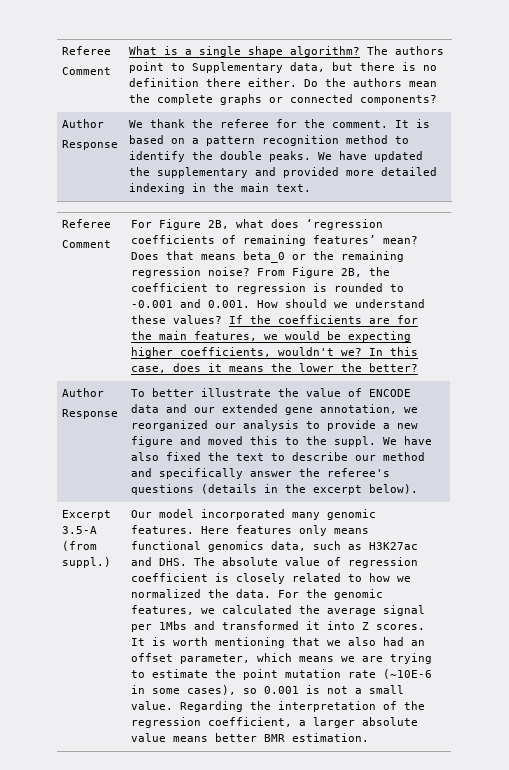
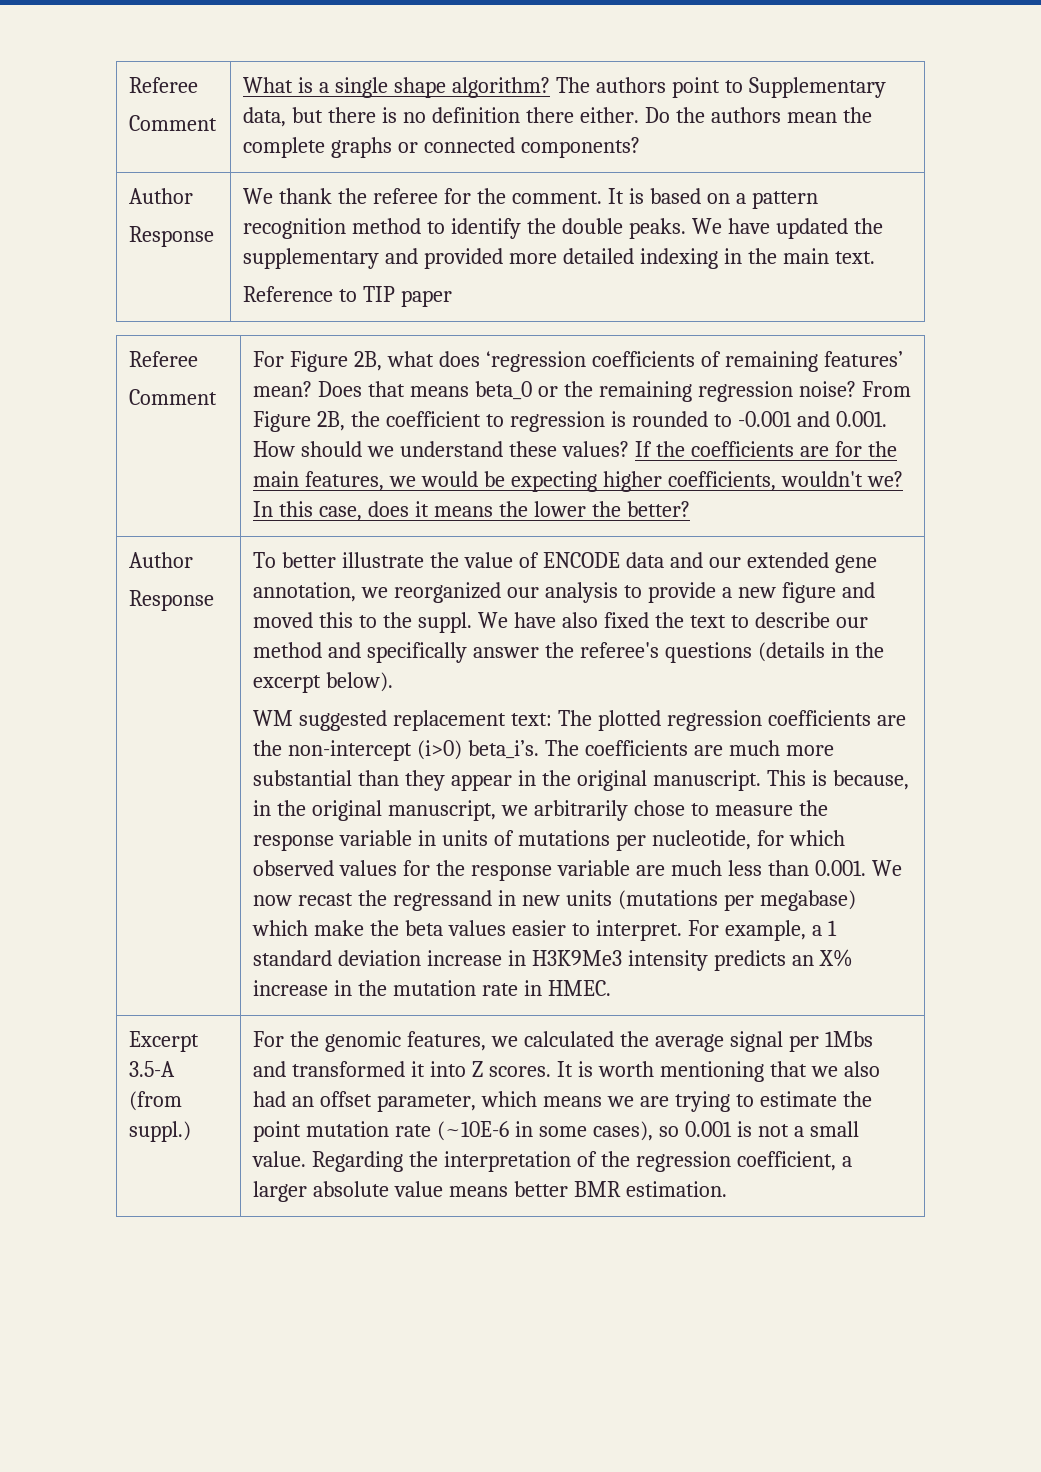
(312, 188) none -> [243,286,453,307] // Reference to TIP paper
[62,510,112,520] [62,526,98,534] [62,541,98,551] [62,557,112,568] [131,509,377,520] [131,525,370,536] [131,541,419,552] [131,557,419,568] [131,573,412,584] [131,589,272,598] // Excerpt 3.5-A (from suppl.) | Our model incorporated many genomic features. Here features only means functional genomics data, such as H3K27ac and DHS. The absolute value of regression coefficient is closely related to how we normalized the data. -> [253,710,906,731] [253,740,834,761] [253,770,909,791] [253,800,828,821] [253,830,845,851] [253,860,902,881] [253,890,856,911] [252,920,837,941] [253,949,853,971] [253,980,612,996] [129,1031,200,1052] [129,1061,176,1077] [129,1091,183,1111] [129,1121,192,1142] // WM suggested replacement text: The plotted regression coefficients are the non-intercept (i>0) beta_i’s. The coefficients are much more substantial than they appear in the original manuscript. This is because, in the original manuscript, we arbitrarily chose to measure the response variable in units of mutations per nucleotide, for which observed values for the response variable are much less than 0.001. We now recast the regressand in new units (mutations per megabase) which make the beta values easier to interpret. For example, a 1 standard deviation increase in H3K9Me3 intensity predicts an X% increase in the mutation rate in HMEC. // Excerpt 3.5-A (from suppl.) |

